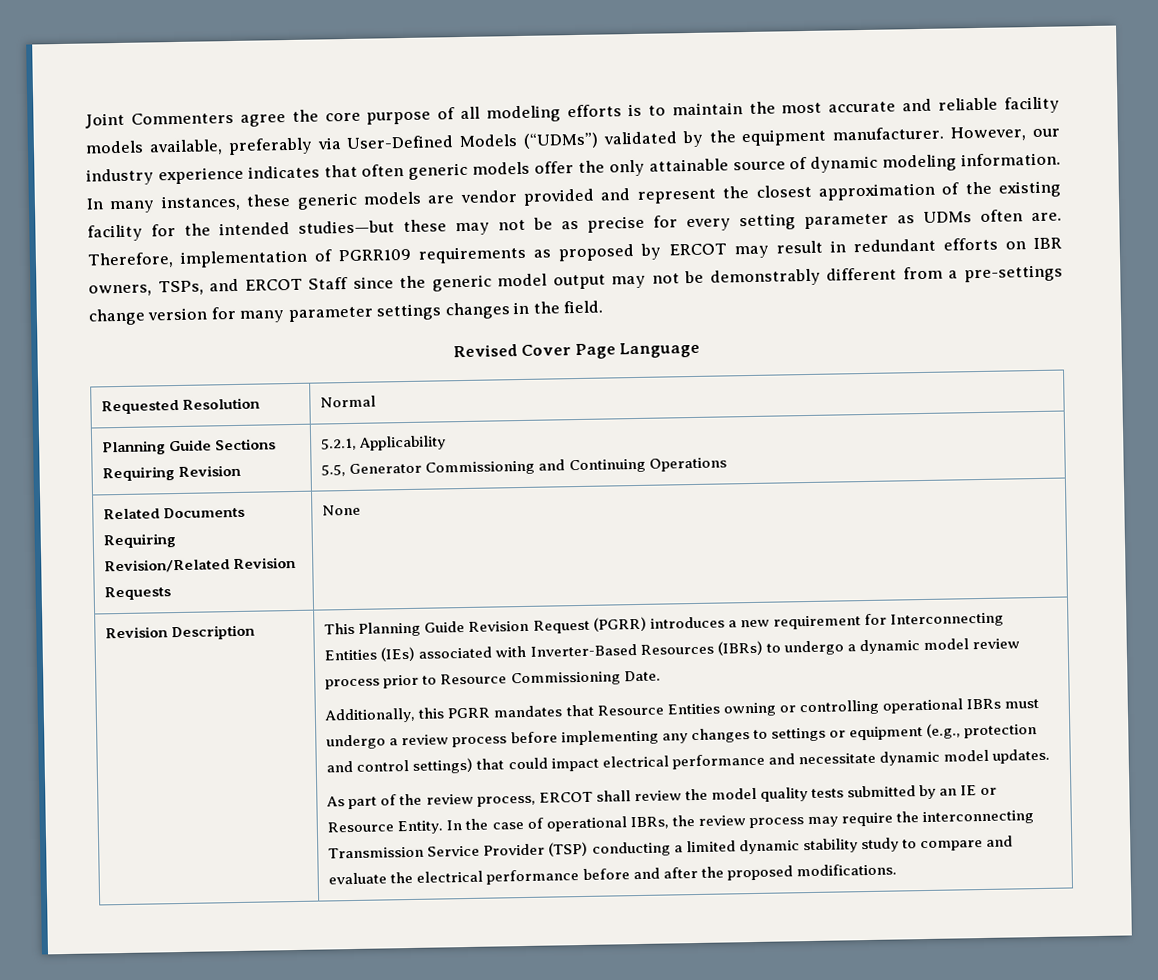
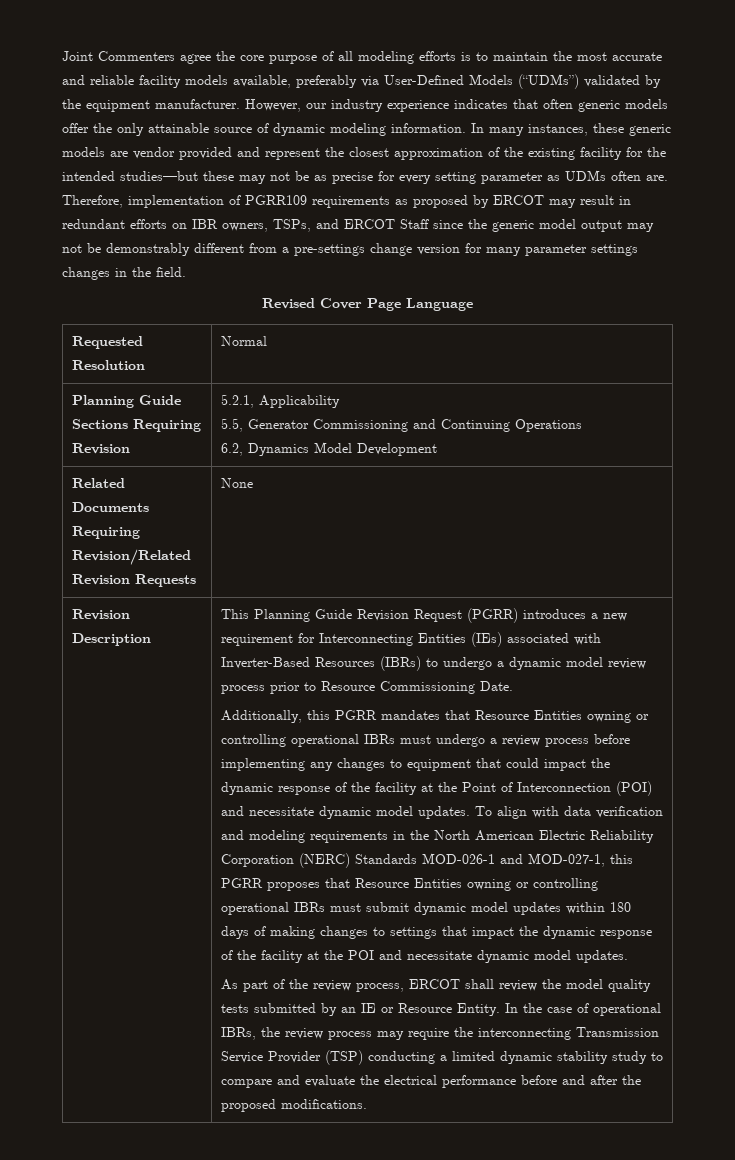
(727, 464) none -> [220,442,437,456] // 6.2, Dynamics Model Development
[770,723,1037,742] [326,753,765,774] settings or equipment (e.g., protection and control settings) that could impact electrical performance -> [406,758,610,771] [220,781,652,796] [220,806,663,819] [220,830,654,843] [220,853,633,868] [220,878,598,891] [220,902,631,915] [220,926,652,939] [220,950,374,963] equipment that could impact the dynamic response of the facility at the Point of Interconnection (POI) and necessitate dynamic model updates. To align with data verification and modeling requirements in the North American Electric Reliability Corporation (NERC) Standards MOD-026-1 and MOD-027-1, this PGRR proposes that Resource Entities owning or controlling operational IBRs must submit dynamic model updates within 180 days of making changes to settings that impact the dynamic response of the facility at the POI

